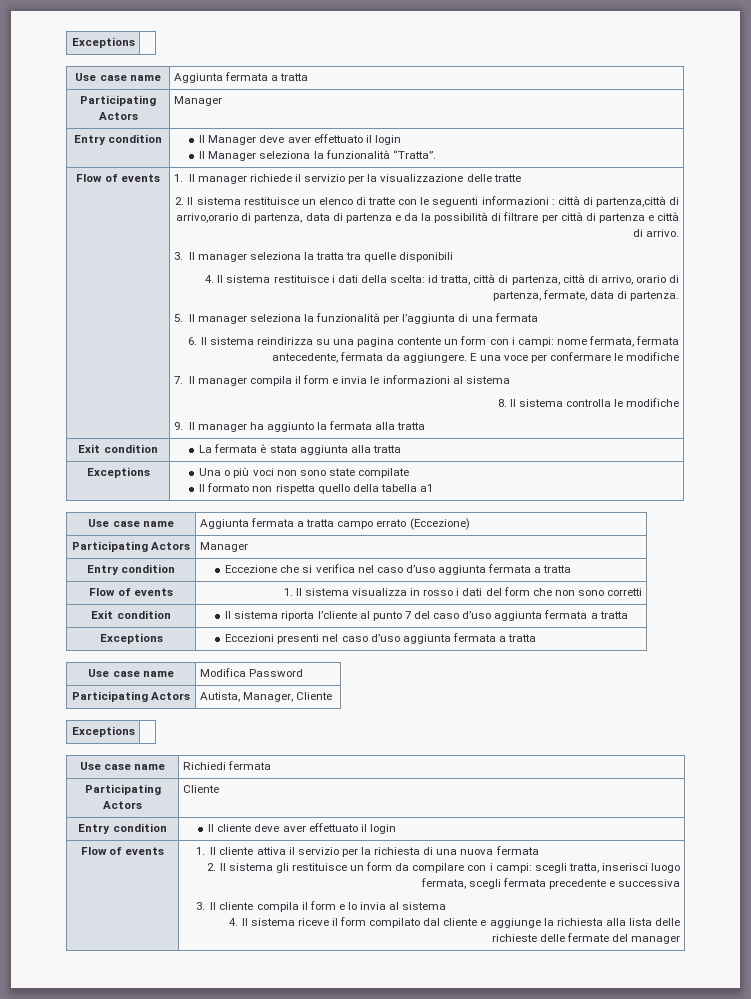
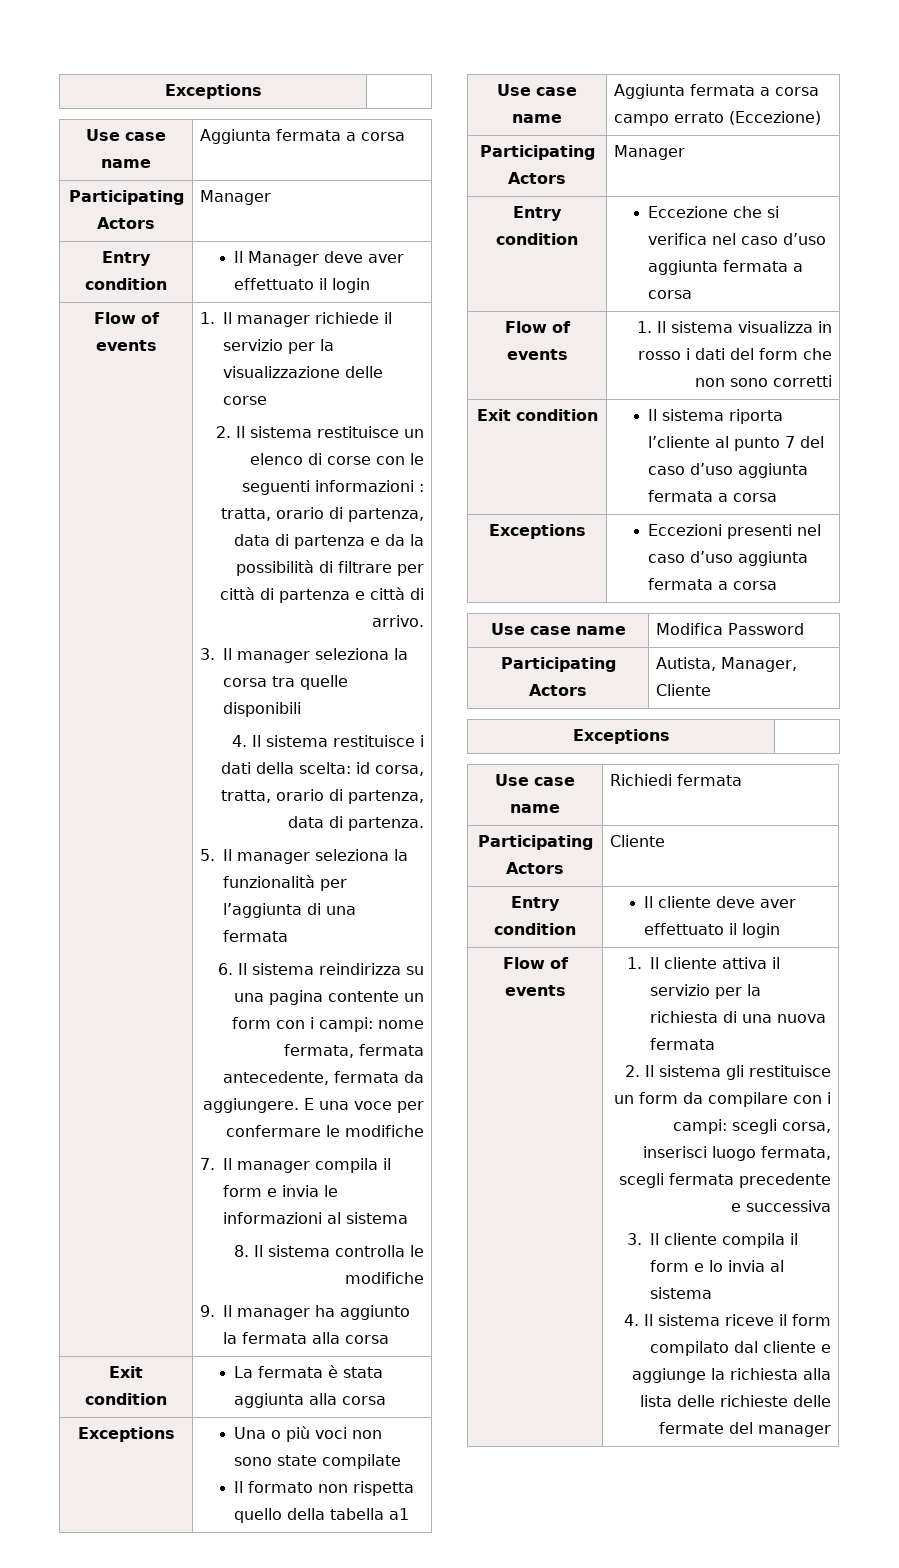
[280,73,309,81] tratta -> [361,132,406,141] corsa
[199,150,436,161] // Il Manager seleziona la funzionalità “Tratta”. -> (371, 285) none
[493,174,521,182] tratte -> [223,396,268,405] corse
[368,197,396,205] tratte -> [326,456,371,465] corse
[557,196,680,207] [176,213,239,223] città di partenza,città di arrivo,orario -> [220,507,324,521] tratta, orario
[316,252,345,260] tratta -> [223,678,268,687] corsa
[440,274,680,285] [492,290,587,301] tratta, città di partenza, città di arrivo, orario di partenza, fermate, -> [374,765,424,776] [220,789,424,804] corsa, tratta, orario di partenza,
[397,422,426,430] tratta -> [345,1335,390,1344] corsa
[372,445,401,453] tratta -> [342,1396,387,1405] corsa
[306,519,335,527] tratta -> [775,87,820,96] corsa
[543,565,572,573] tratta -> [648,290,693,299] corsa
[599,611,628,619] tratta -> [733,493,778,502] corsa
[508,634,537,642] tratta -> [733,581,778,590] corsa
[568,863,599,873] tratta, -> [781,1122,831,1133] corsa,

